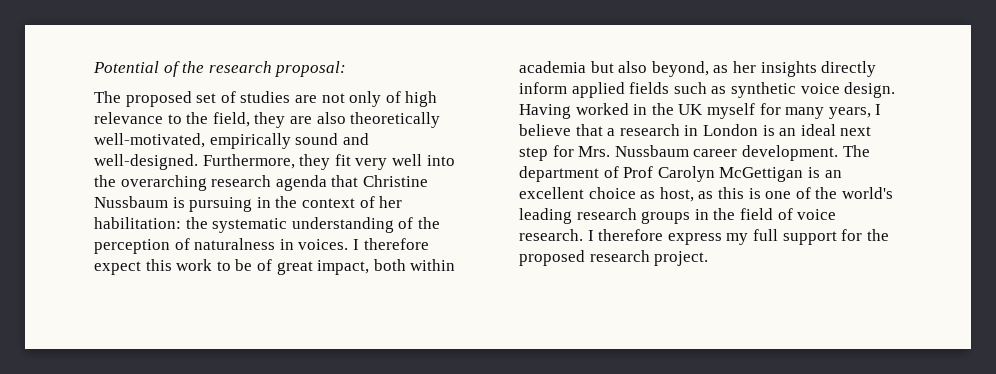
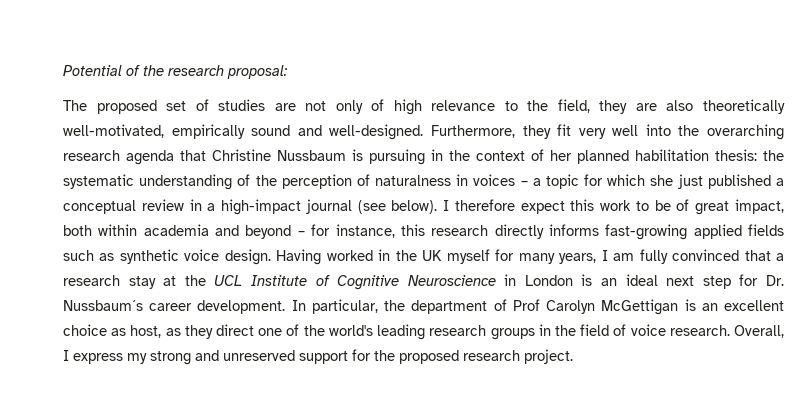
[94,217,181,229] habilitation: -> [577,149,757,164] planned habilitation thesis:
[298,239,349,250] voices. -> [473,174,784,189] [63,199,438,215] voices – a topic for which she just published a conceptual review in a high-impact journal (see below).
[590,61,877,77] [519,82,567,94] but also beyond, as her insights directly inform -> [215,224,688,240] and beyond – for instance, this research directly informs fast-growing
[519,124,680,136] believe that a research -> [613,249,785,264] [63,275,496,290] am fully convinced that a research stay at the UCL Institute of Cognitive Neuroscience
[578,145,870,161] Mrs. Nussbaum career development. The -> [766,275,785,286] [63,299,406,314] Dr. Nussbaum´s career development. In particular, the
[717,187,761,199] this is -> [184,324,255,339] they direct
[587,229,778,245] I therefore express my full -> [734,325,785,338] [63,350,295,365] Overall, I express my strong and unreserved

